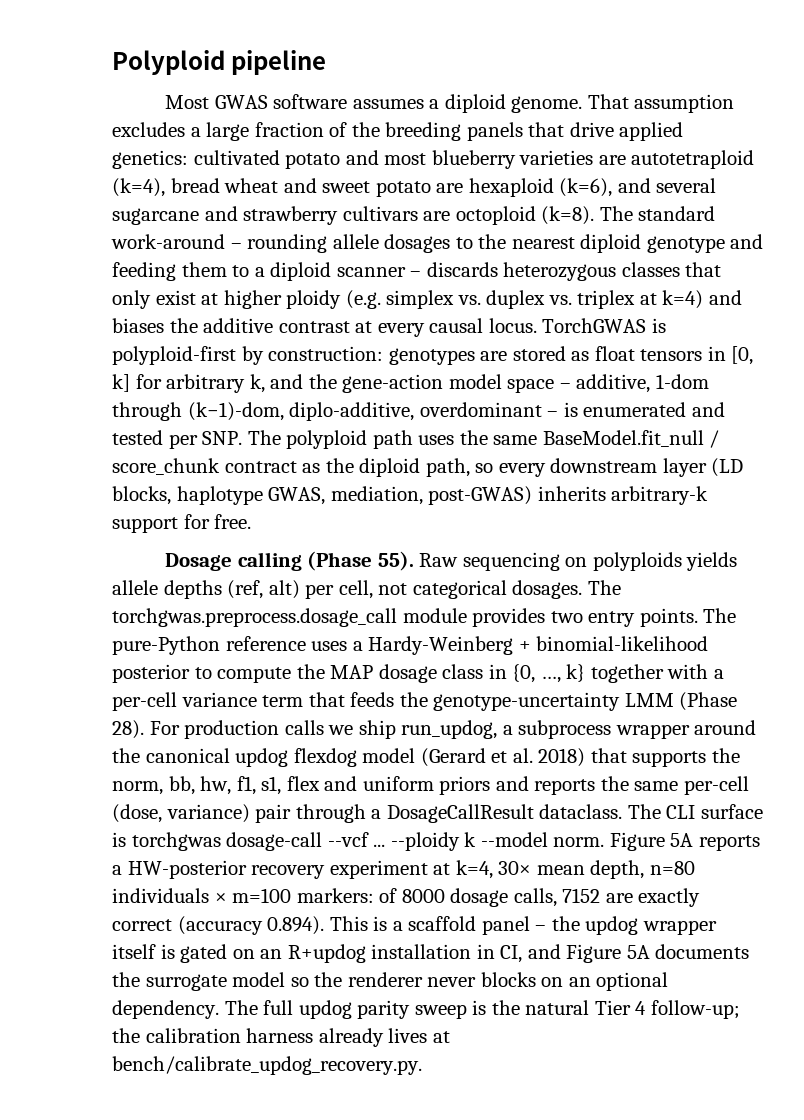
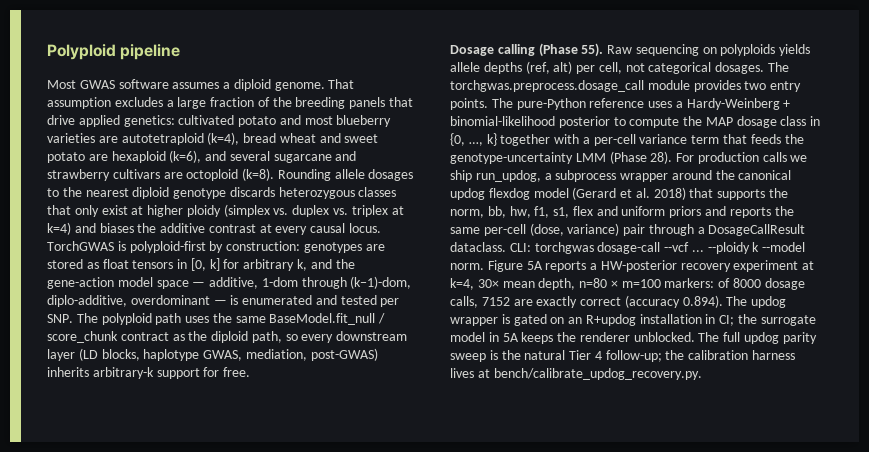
[599,206,716,221] [111,234,328,253] The standard work-around – rounding -> [277,169,331,181] Rounding
[730,234,764,249] [112,262,422,281] and feeding them to a diploid scanner – -> (227, 193) none
[345,290,455,309] (e.g. simplex -> [223,204,270,217] (simplex
[559,383,571,389] – -> [192,282,206,287] —
[547,411,559,417] – -> [213,300,227,305] —
[627,804,763,819] [112,832,126,847] The CLI surface is -> [509,243,531,252] CLI:
[112,888,209,903] individuals -> (608, 283) none
[329,916,580,935] This is a scaffold panel – the -> [726,296,748,306] The
[112,944,156,959] itself -> (498, 321) none
[500,944,750,963] [112,972,669,991] [112,1000,219,1019] CI, and Figure 5A documents the surrogate model so the renderer never blocks on an optional dependency. -> [719,314,816,326] [450,332,695,344] CI; the surrogate model in 5A keeps the renderer unblocked.
[318,1028,384,1047] already -> (796, 355) none

